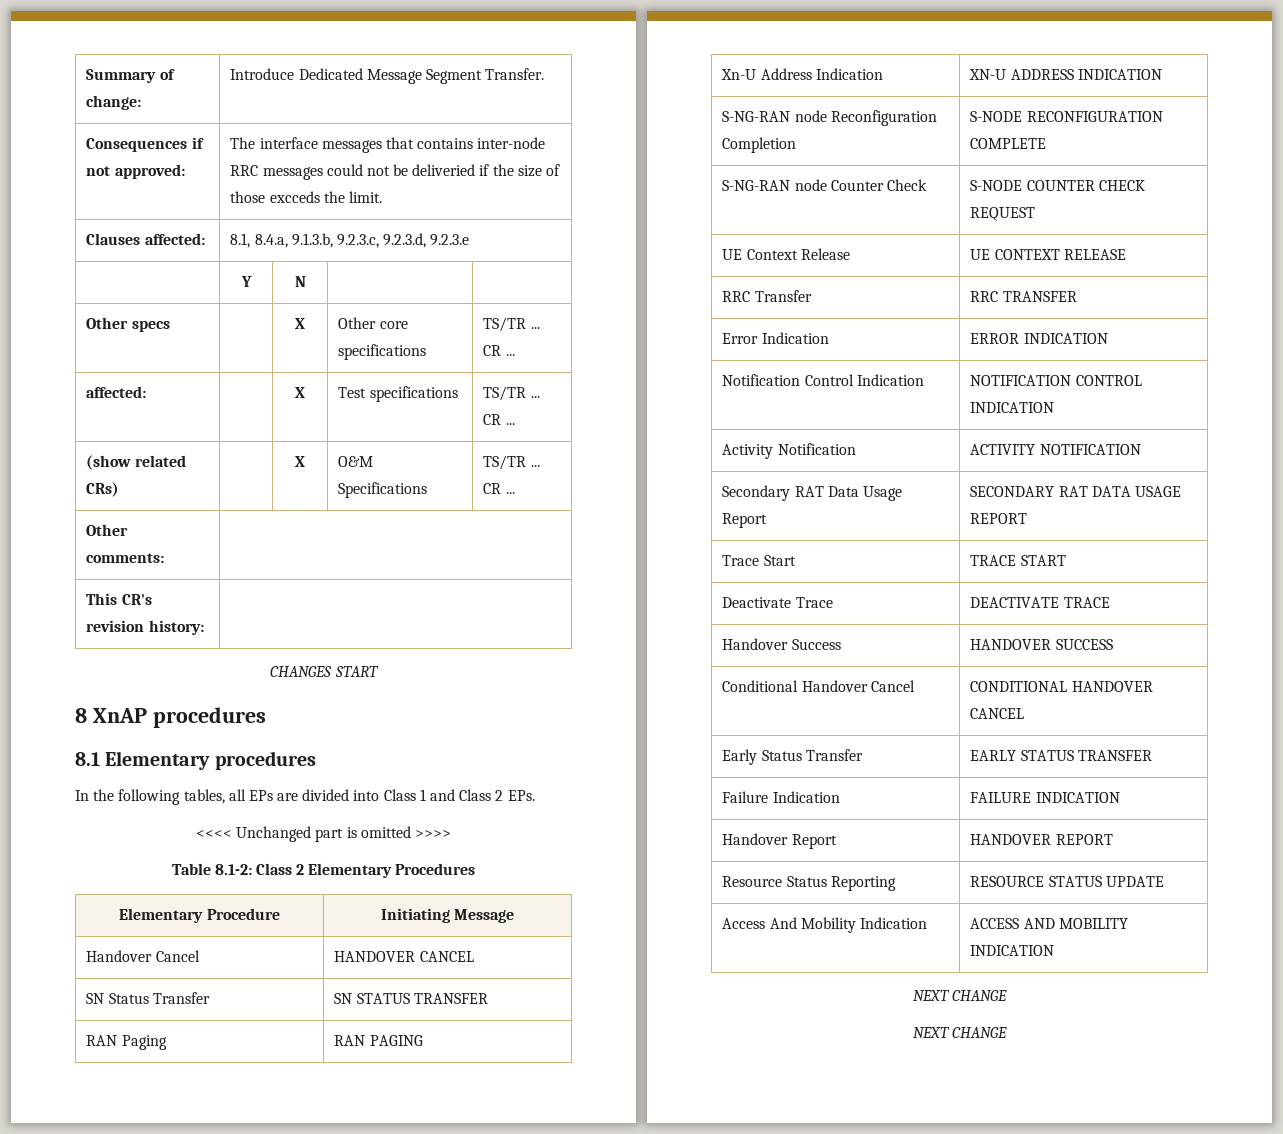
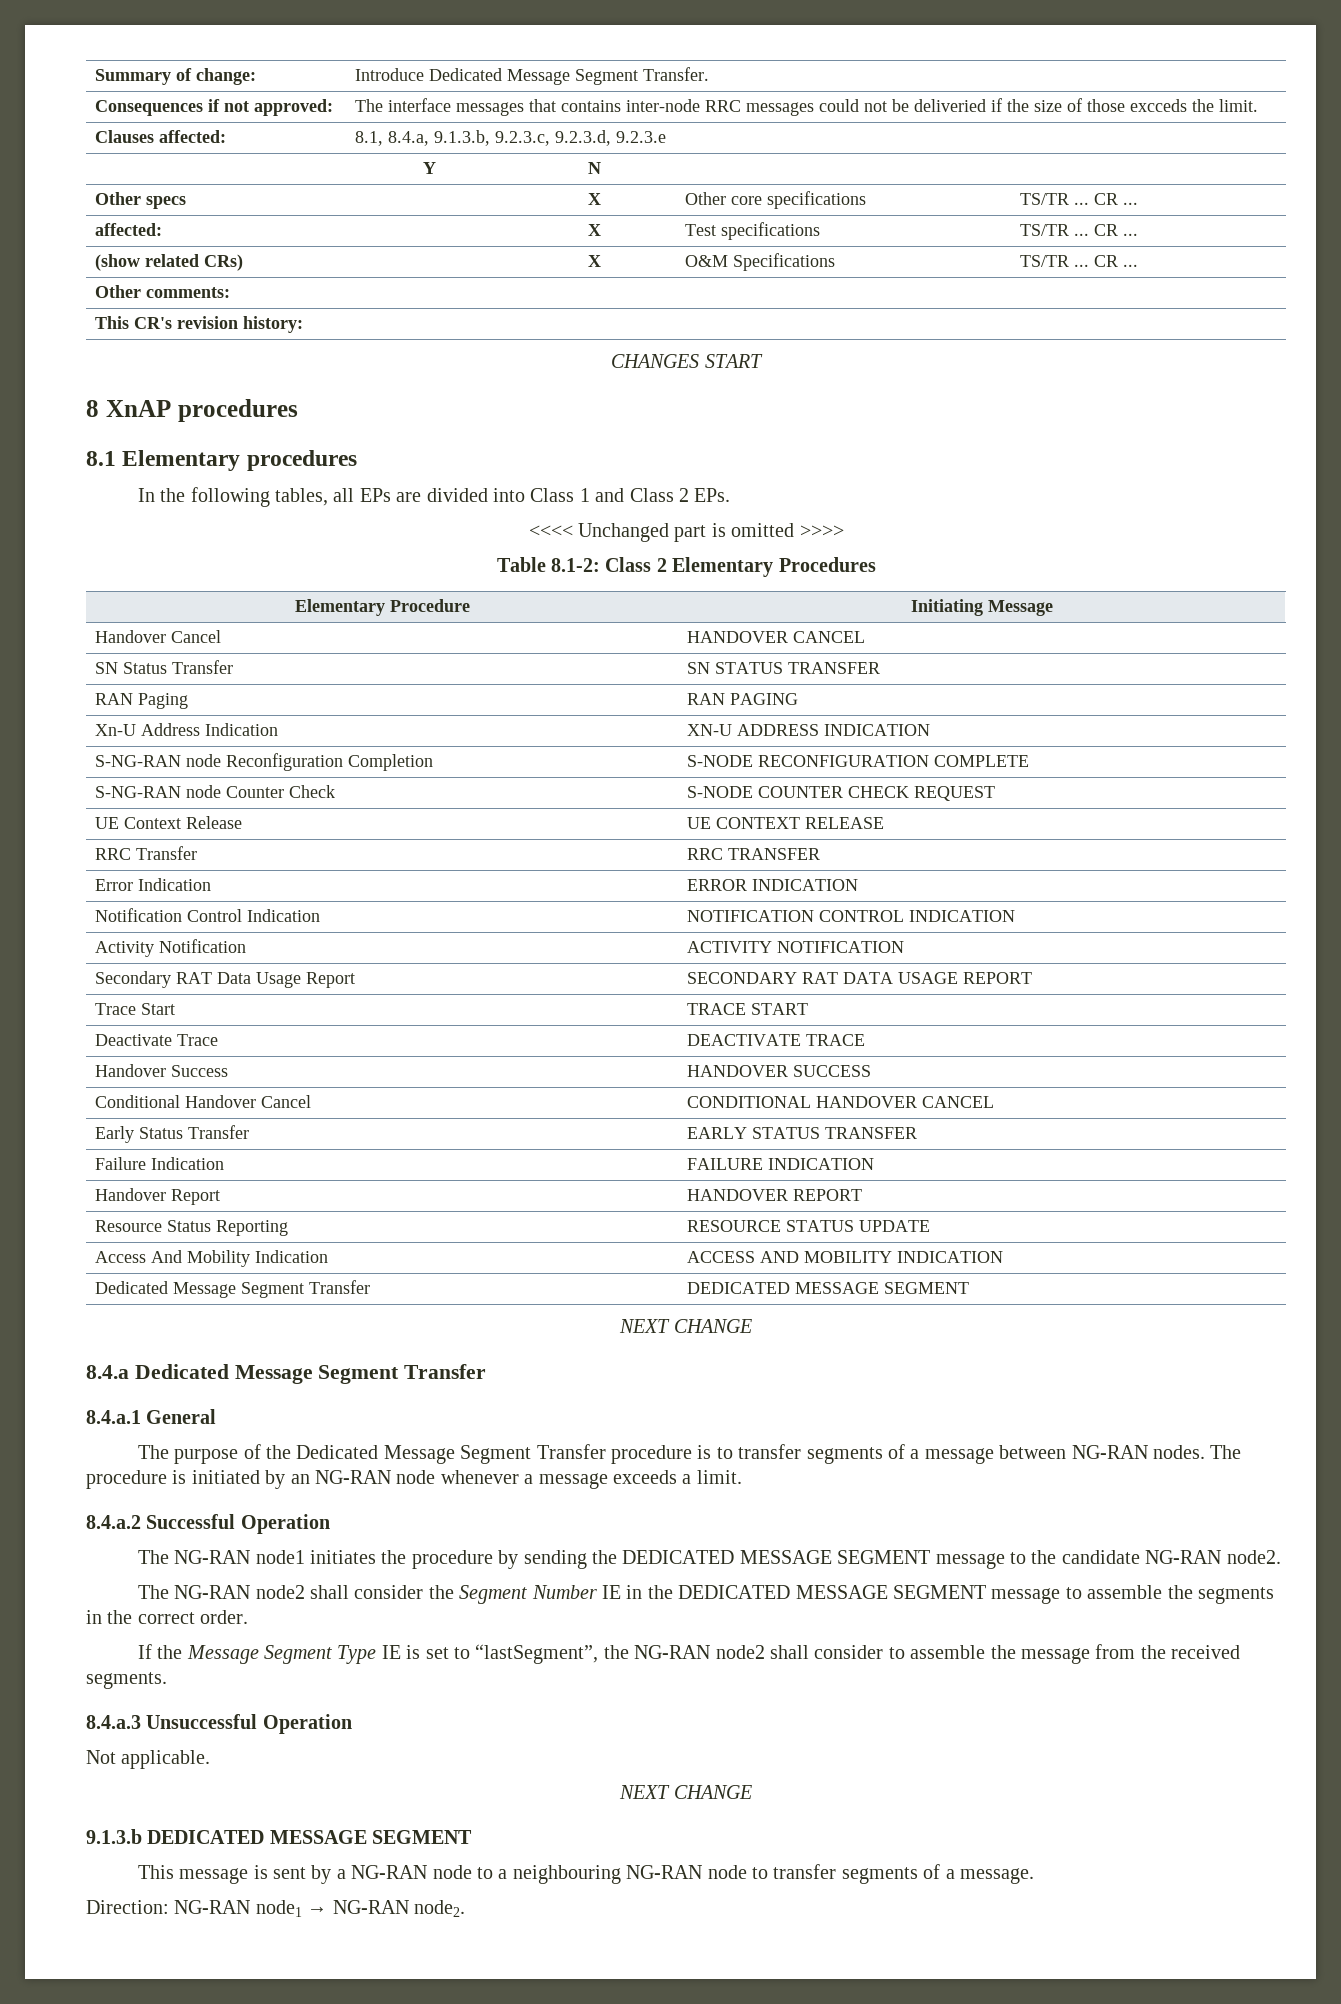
[912,990,1008,1001] [912,1027,1008,1038] // NEXT CHANGE // NEXT CHANGE -> [95,1280,371,1298] [687,1282,970,1294] [619,1319,752,1333] [86,1364,487,1384] [86,1409,217,1424] [137,1444,1242,1464] [86,1470,742,1489] [86,1514,330,1534] [137,1550,1281,1569] [137,1585,1274,1604] [86,1610,249,1624] [137,1644,1241,1664] [86,1672,167,1689] [86,1714,352,1734] [86,1750,211,1769] [619,1785,752,1799] [86,1829,473,1844] [137,1864,1034,1884] [86,1900,465,1917] // Dedicated Message Segment Transfer | DEDICATED MESSAGE SEGMENT // NEXT CHANGE // 8.4.a Dedicated Message Segment Transfer // 8.4.a.1 General // The purpose of the Dedicated Message Segment Transfer procedure is to transfer segments of a message between NG-RAN nodes. The procedure is initiated by an NG-RAN node whenever a message exceeds a limit. // 8.4.a.2 Successful Operation // The NG-RAN node1 initiates the procedure by sending the DEDICATED MESSAGE SEGMENT message to the candidate NG-RAN node2. // The NG-RAN node2 shall consider the Segment Number IE in the DEDICATED MESSAGE SEGMENT message to assemble the segments in the correct order. // If the Message Segment Type IE is set to “lastSegment”, the NG-RAN node2 shall consider to assemble the message from the received segments. // 8.4.a.3 Unsuccessful Operation // Not applicable. // NEXT CHANGE // 9.1.3.b DEDICATED MESSAGE SEGMENT // This message is sent by a NG-RAN node to a neighbouring NG-RAN node to transfer segments of a message. // Direction: NG-RAN node1 → NG-RAN node2.

